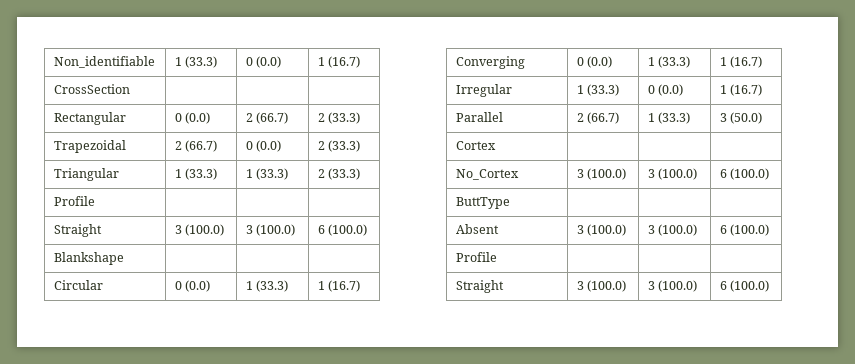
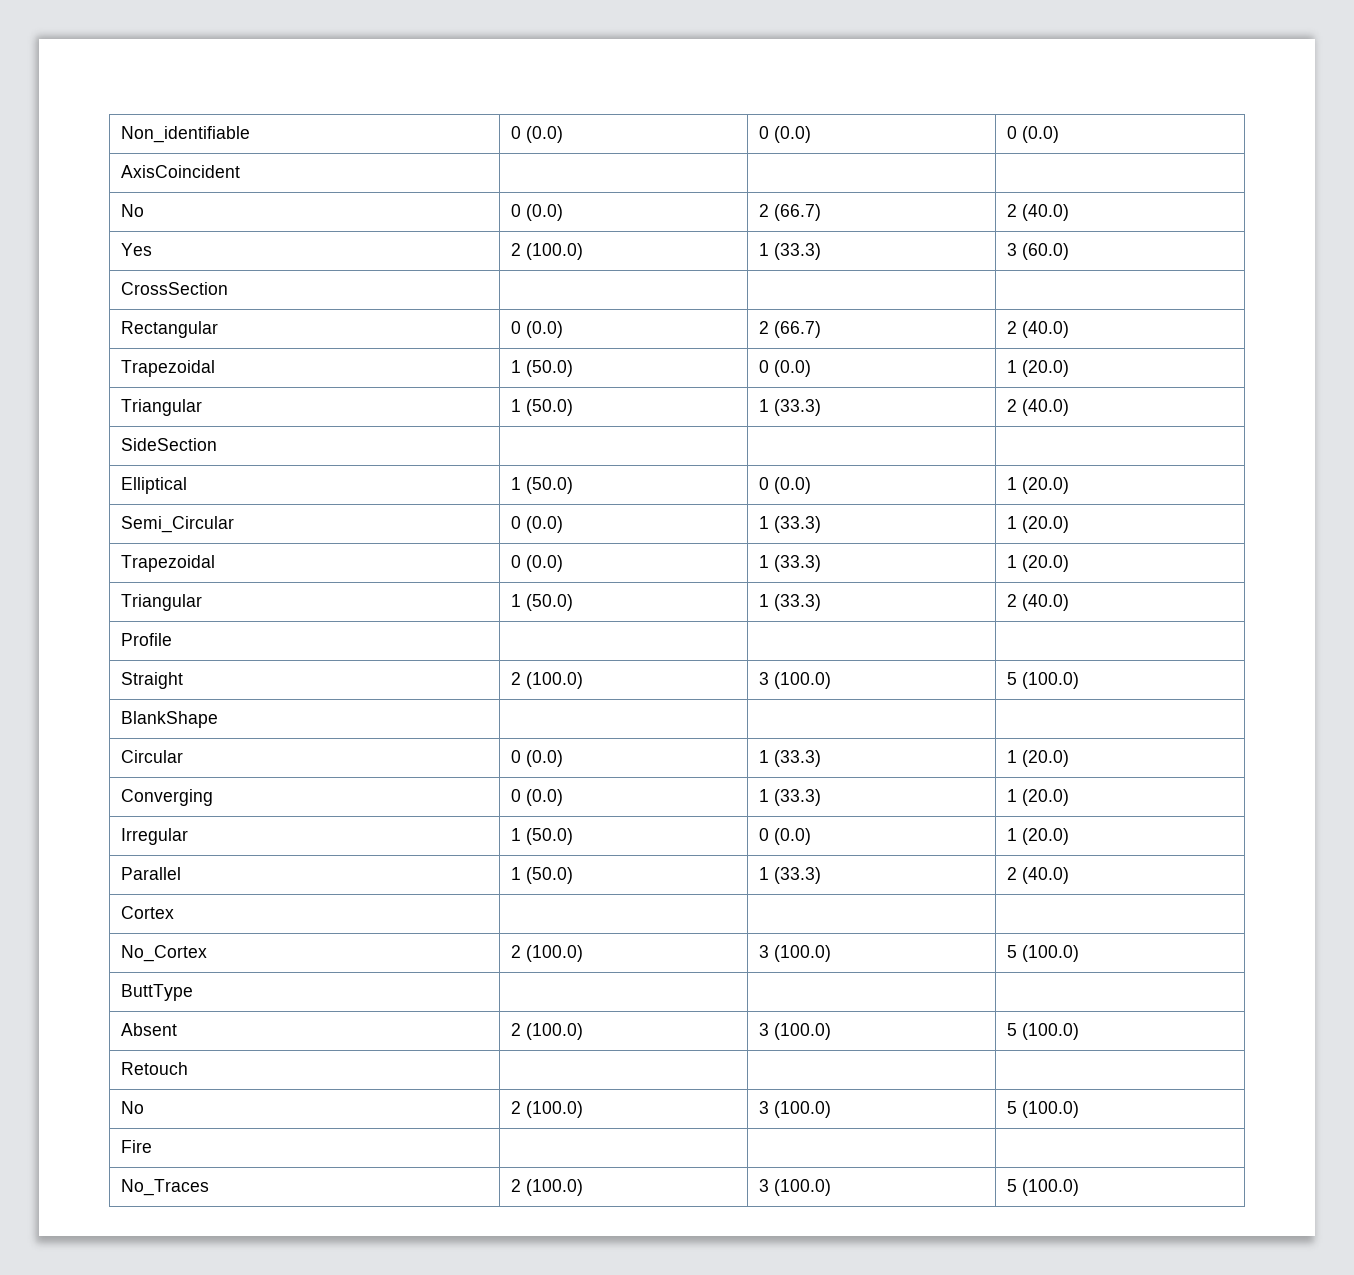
[174,56,218,68] [245,56,282,68] [317,56,361,68] 1 (33.3) | 0 (0.0) | 1 (16.7) -> [510,126,563,143] [758,126,811,143] [1006,126,1059,143] [120,165,240,178] [120,204,144,217] [510,204,563,221] [758,204,821,221] [1006,204,1069,221] [120,243,152,256] [510,243,583,260] [758,243,821,260] [1006,243,1069,260] 0 (0.0) | 0 (0.0) | 0 (0.0) // AxisCoincident | | | // No | 0 (0.0) | 2 (66.7) | 2 (40.0) // Yes | 2 (100.0) | 1 (33.3) | 3 (60.0)
[328,112,361,124] [53,140,126,153] [174,140,218,152] [245,140,282,152] [317,140,361,152] [53,168,119,181] [174,168,218,180] [245,168,289,180] [317,168,361,180] [53,196,95,206] [53,224,102,237] [174,224,225,236] [245,224,296,236] [317,224,368,236] [53,252,124,265] (33.3) // Trapezoidal | 2 (66.7) | 0 (0.0) | 2 (33.3) // Triangular | 1 (33.3) | 1 (33.3) | 2 (33.3) // Profile | | | // Straight | 3 (100.0) | 3 (100.0) | 6 (100.0) // Blankshape -> [1021,321,1069,338] [120,360,215,377] [510,360,573,377] [758,360,811,377] [1006,360,1069,377] [120,399,202,416] [510,399,573,416] [758,399,821,416] [1006,399,1069,416] [120,438,217,451] [120,477,187,494] [510,477,573,494] [758,477,811,494] [1006,477,1069,494] [120,516,234,533] [510,516,563,533] [758,516,821,533] [1006,516,1069,533] [120,555,215,572] [510,555,563,572] [758,555,821,572] [1006,555,1069,572] [120,594,202,611] [510,594,573,611] [758,594,821,611] [1006,594,1069,611] [120,633,172,646] [120,672,183,689] [510,672,583,689] [758,672,831,689] [1006,672,1079,689] [120,711,218,728] (40.0) // Trapezoidal | 1 (50.0) | 0 (0.0) | 1 (20.0) // Triangular | 1 (50.0) | 1 (33.3) | 2 (40.0) // SideSection | | | // Elliptical | 1 (50.0) | 0 (0.0) | 1 (20.0) // Semi_Circular | 0 (0.0) | 1 (33.3) | 1 (20.0) // Trapezoidal | 0 (0.0) | 1 (33.3) | 1 (20.0) // Triangular | 1 (50.0) | 1 (33.3) | 2 (40.0) // Profile | | | // Straight | 2 (100.0) | 3 (100.0) | 5 (100.0) // BlankShape
[328,280,361,292] (16.7) -> [1021,750,1069,767] (20.0)
[730,56,763,68] (16.7) -> [1021,789,1069,806] (20.0)
[587,84,620,96] [647,84,684,96] [719,84,763,96] (33.3) | 0 (0.0) | 1 (16.7) -> [525,828,573,845] [758,828,811,845] [1006,828,1069,845] (50.0) | 0 (0.0) | 1 (20.0)
[576,112,620,124] [647,112,691,124] [719,112,763,124] 2 (66.7) | 1 (33.3) | 3 (50.0) -> [510,867,573,884] [758,867,821,884] [1006,867,1069,884] 1 (50.0) | 1 (33.3) | 2 (40.0)
[576,168,627,180] [647,168,698,180] [719,169,727,178] 3 (100.0) | 3 (100.0) | 6 -> [510,945,583,962] [758,945,831,962] [1006,945,1017,958] 2 (100.0) | 3 (100.0) | 5
[576,224,627,236] [647,224,698,236] [719,224,770,236] [455,252,497,262] [455,280,504,293] [576,280,627,292] [647,280,698,292] [719,280,770,292] 3 (100.0) | 3 (100.0) | 6 (100.0) // Profile | | | // Straight | 3 (100.0) | 3 (100.0) | 6 (100.0) -> [510,1023,583,1040] [758,1023,831,1040] [1006,1023,1079,1040] [120,1062,188,1075] [120,1101,144,1114] [510,1101,583,1118] [758,1101,831,1118] [1006,1101,1079,1118] [120,1140,152,1153] [120,1179,209,1196] [510,1179,583,1196] [758,1179,831,1196] [1006,1179,1079,1196] 2 (100.0) | 3 (100.0) | 5 (100.0) // Retouch | | | // No | 2 (100.0) | 3 (100.0) | 5 (100.0) // Fire | | | // No_Traces | 2 (100.0) | 3 (100.0) | 5 (100.0)

